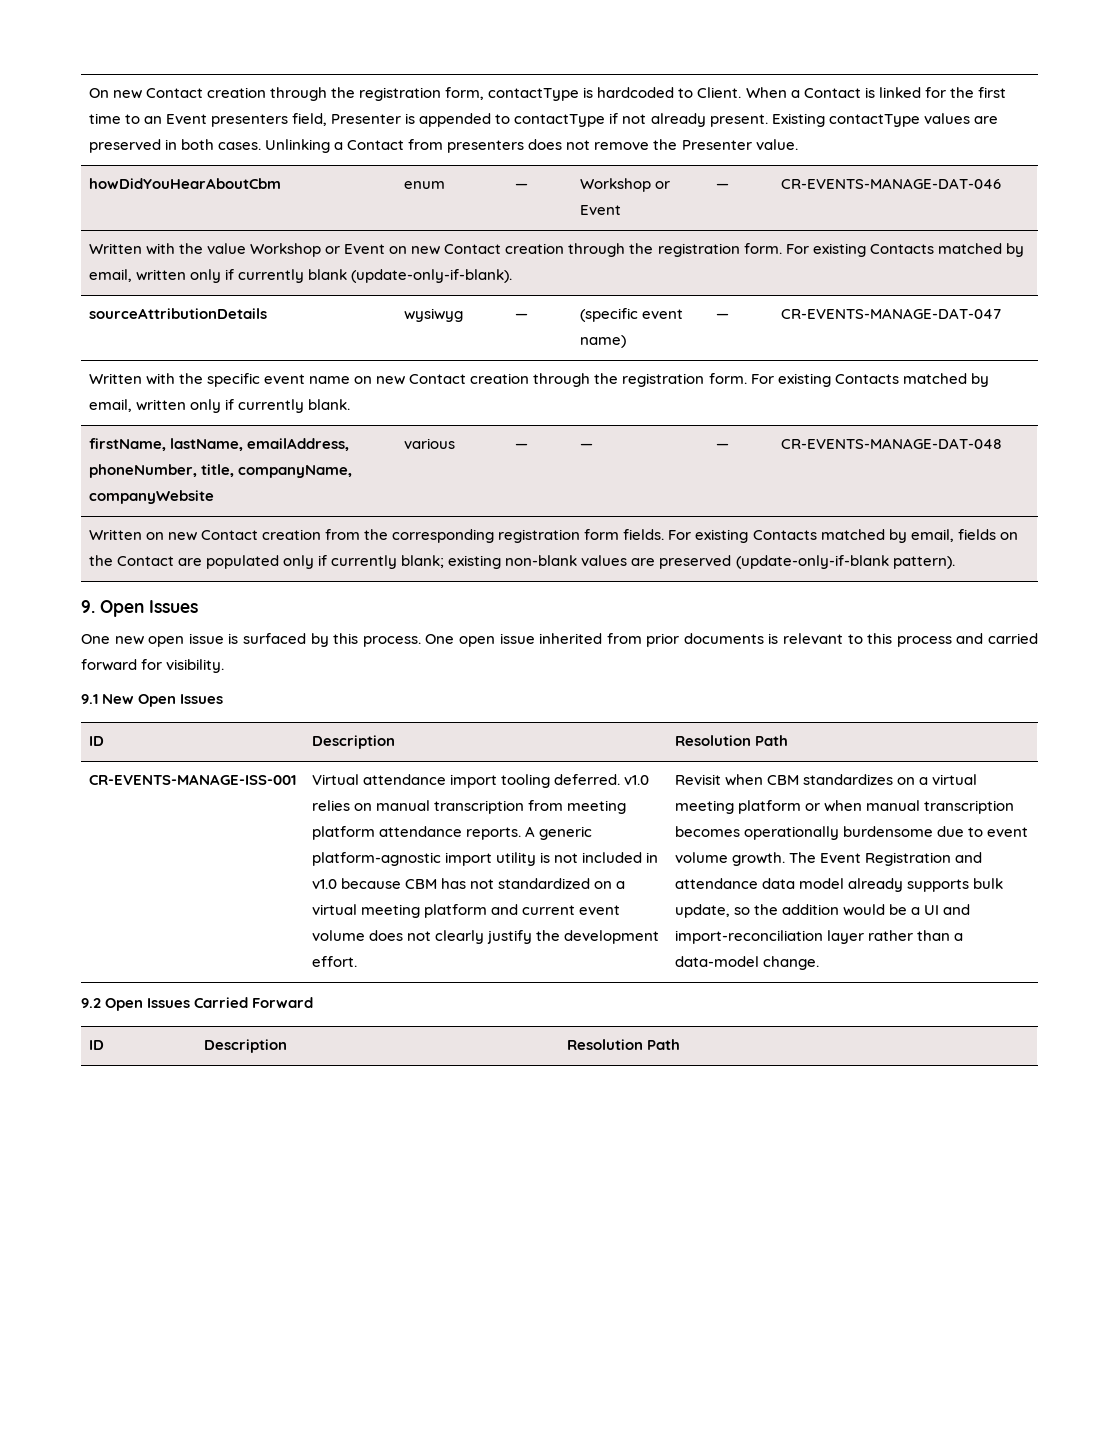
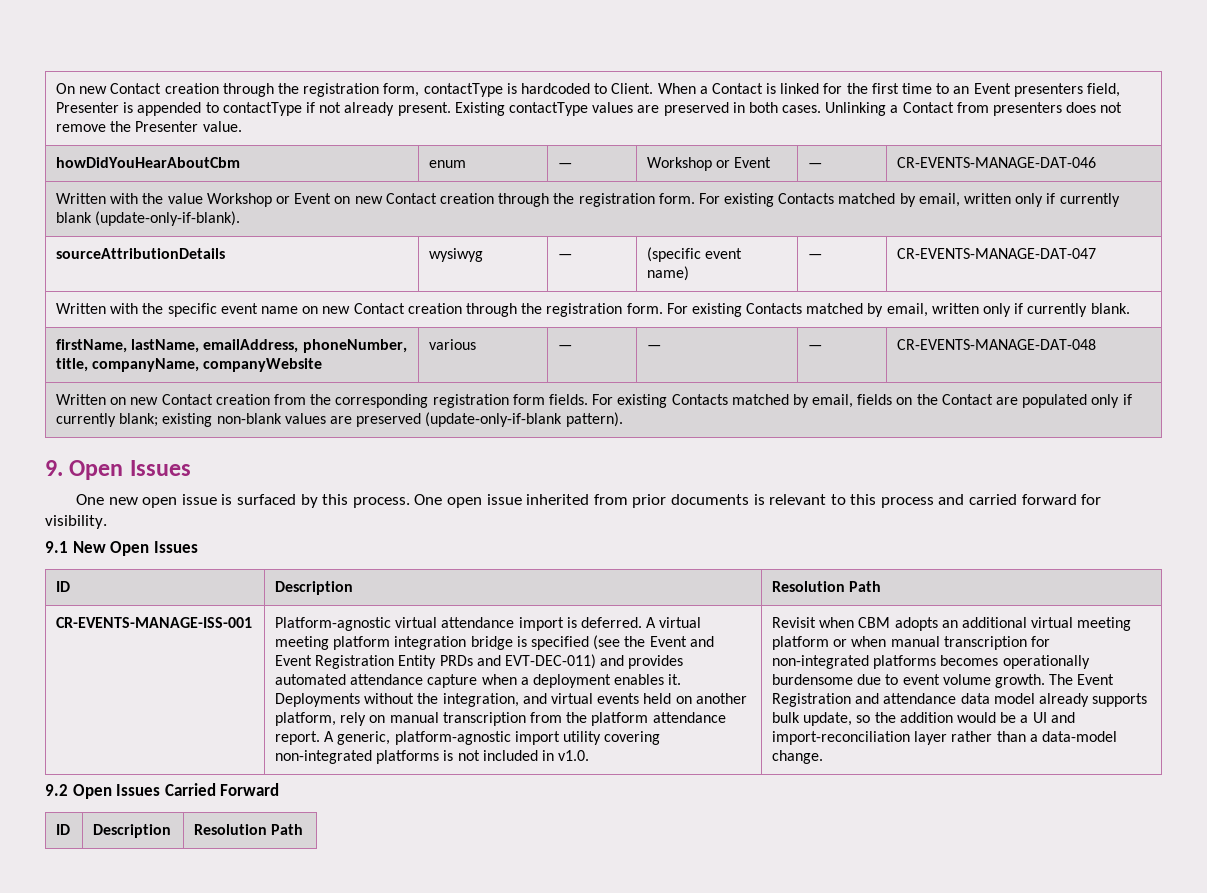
[311,774,650,788] [311,800,350,811] Virtual attendance import tooling deferred. v1.0 relies -> [275,617,702,631] [275,635,714,650] [275,654,684,669] [275,674,682,688] [275,693,747,707] [275,712,367,726] Platform-agnostic virtual attendance import is deferred. A virtual meeting platform integration bridge is specified (see the Event and Event Registration Entity PRDs and EVT-DEC-011) and provides automated attendance capture when a deployment enables it. Deployments without the integration, and virtual events held on another platform, rely
[567,800,627,814] meeting -> [566,712,588,723] the
[465,826,593,840] [311,852,659,866] [311,878,626,889] [311,904,621,918] [311,930,660,944] [311,956,357,967] reports. A generic platform-agnostic import utility is not included in v1.0 because CBM has not standardized on a virtual meeting platform and current event volume does not clearly justify the development effort. -> [275,731,661,745] [275,750,590,764] report. A generic, platform-agnostic import utility covering non-integrated platforms is not included in v1.0.
[803,774,929,785] standardizes on a -> [894,617,1028,631] adopts an additional
(1015, 807) none -> [1031,636,1051,647] [772,655,937,669] for non-integrated platforms

